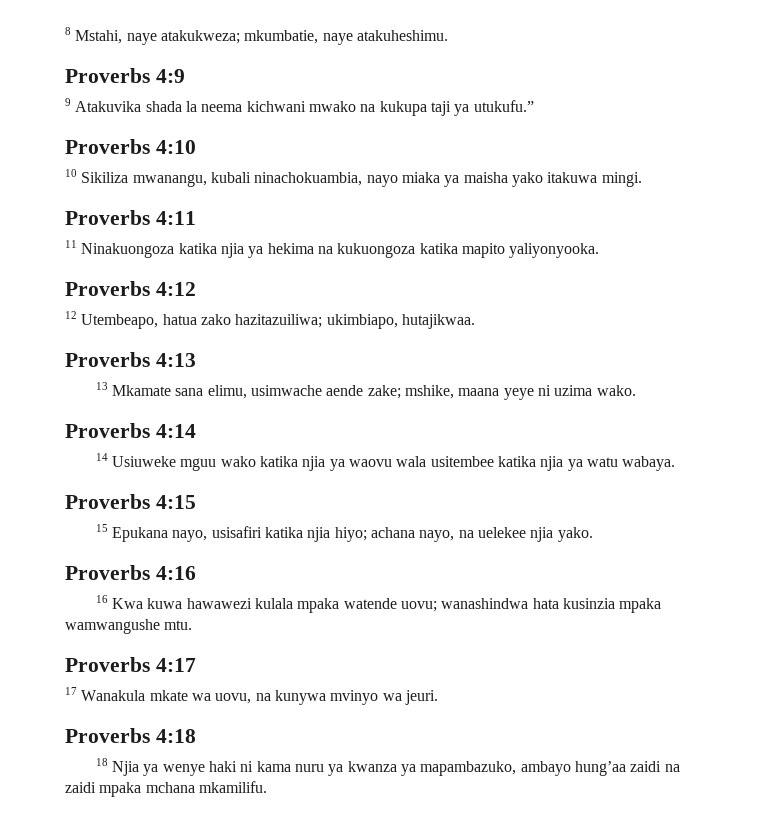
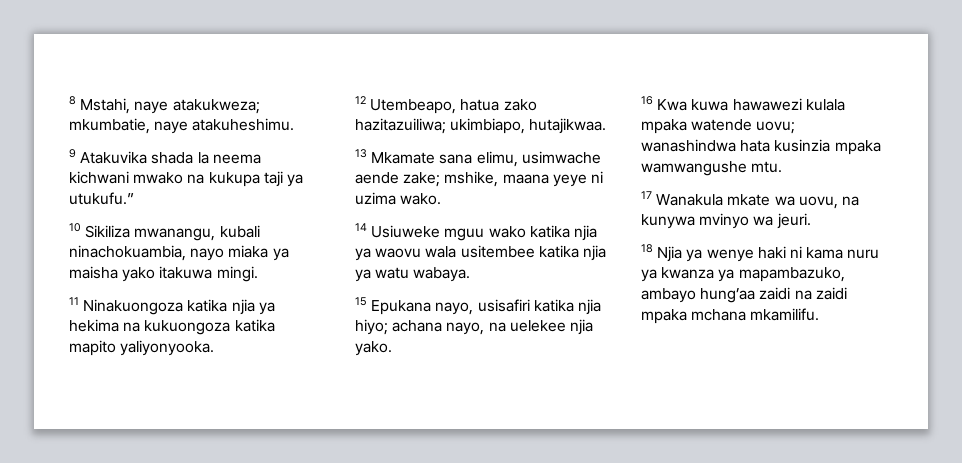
[65,68,185,83] // Proverbs 4:9 -> (295, 124) none
[65,139,196,154] // Proverbs 4:10 -> (134, 198) none
[65,210,196,225] // Proverbs 4:11 -> (258, 274) none
[65,281,196,296] // Proverbs 4:12 -> (215, 348) none
[65,352,196,367] // Proverbs 4:13 -> (607, 126) none
[65,423,196,438] // Proverbs 4:14 -> (442, 199) none
[65,494,196,509] // Proverbs 4:15 -> (471, 274) none
[65,565,196,580] // Proverbs 4:16 -> (392, 348) none
[65,657,196,672] // Proverbs 4:17 -> (783, 167) none
[65,728,196,743] // Proverbs 4:18 -> (811, 221) none

